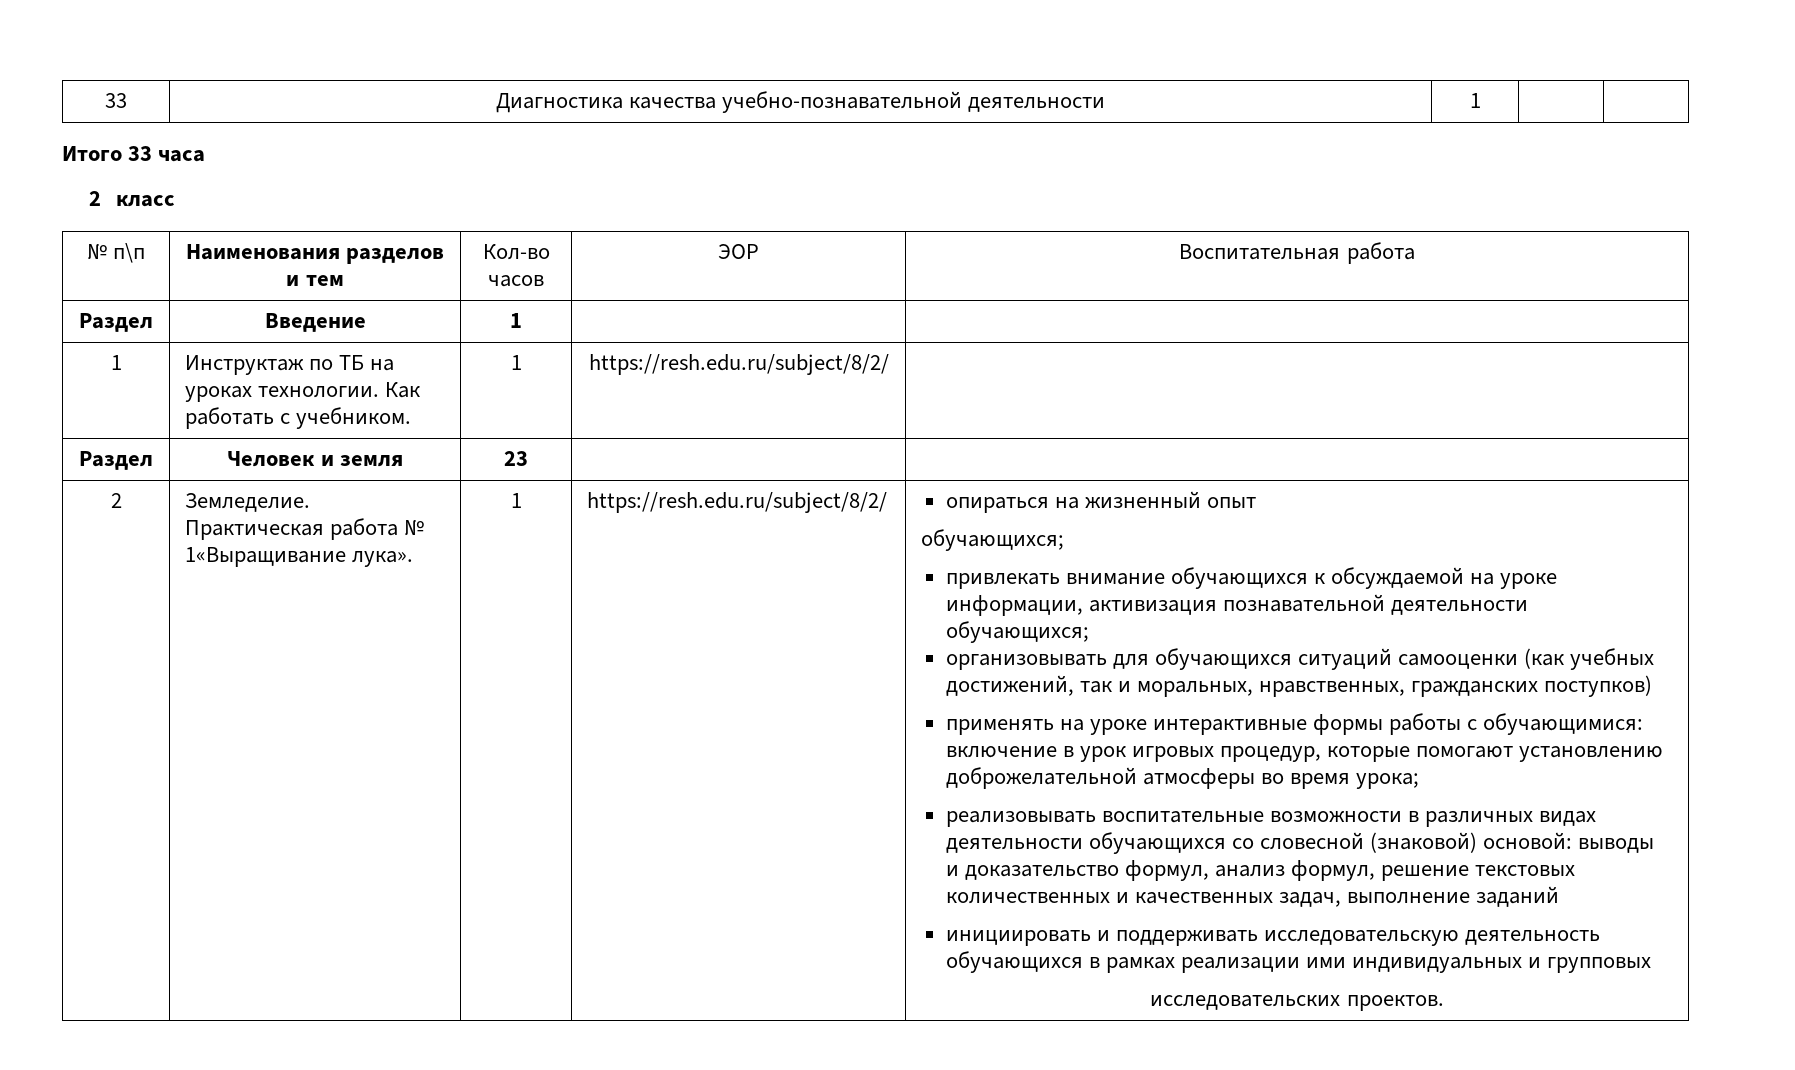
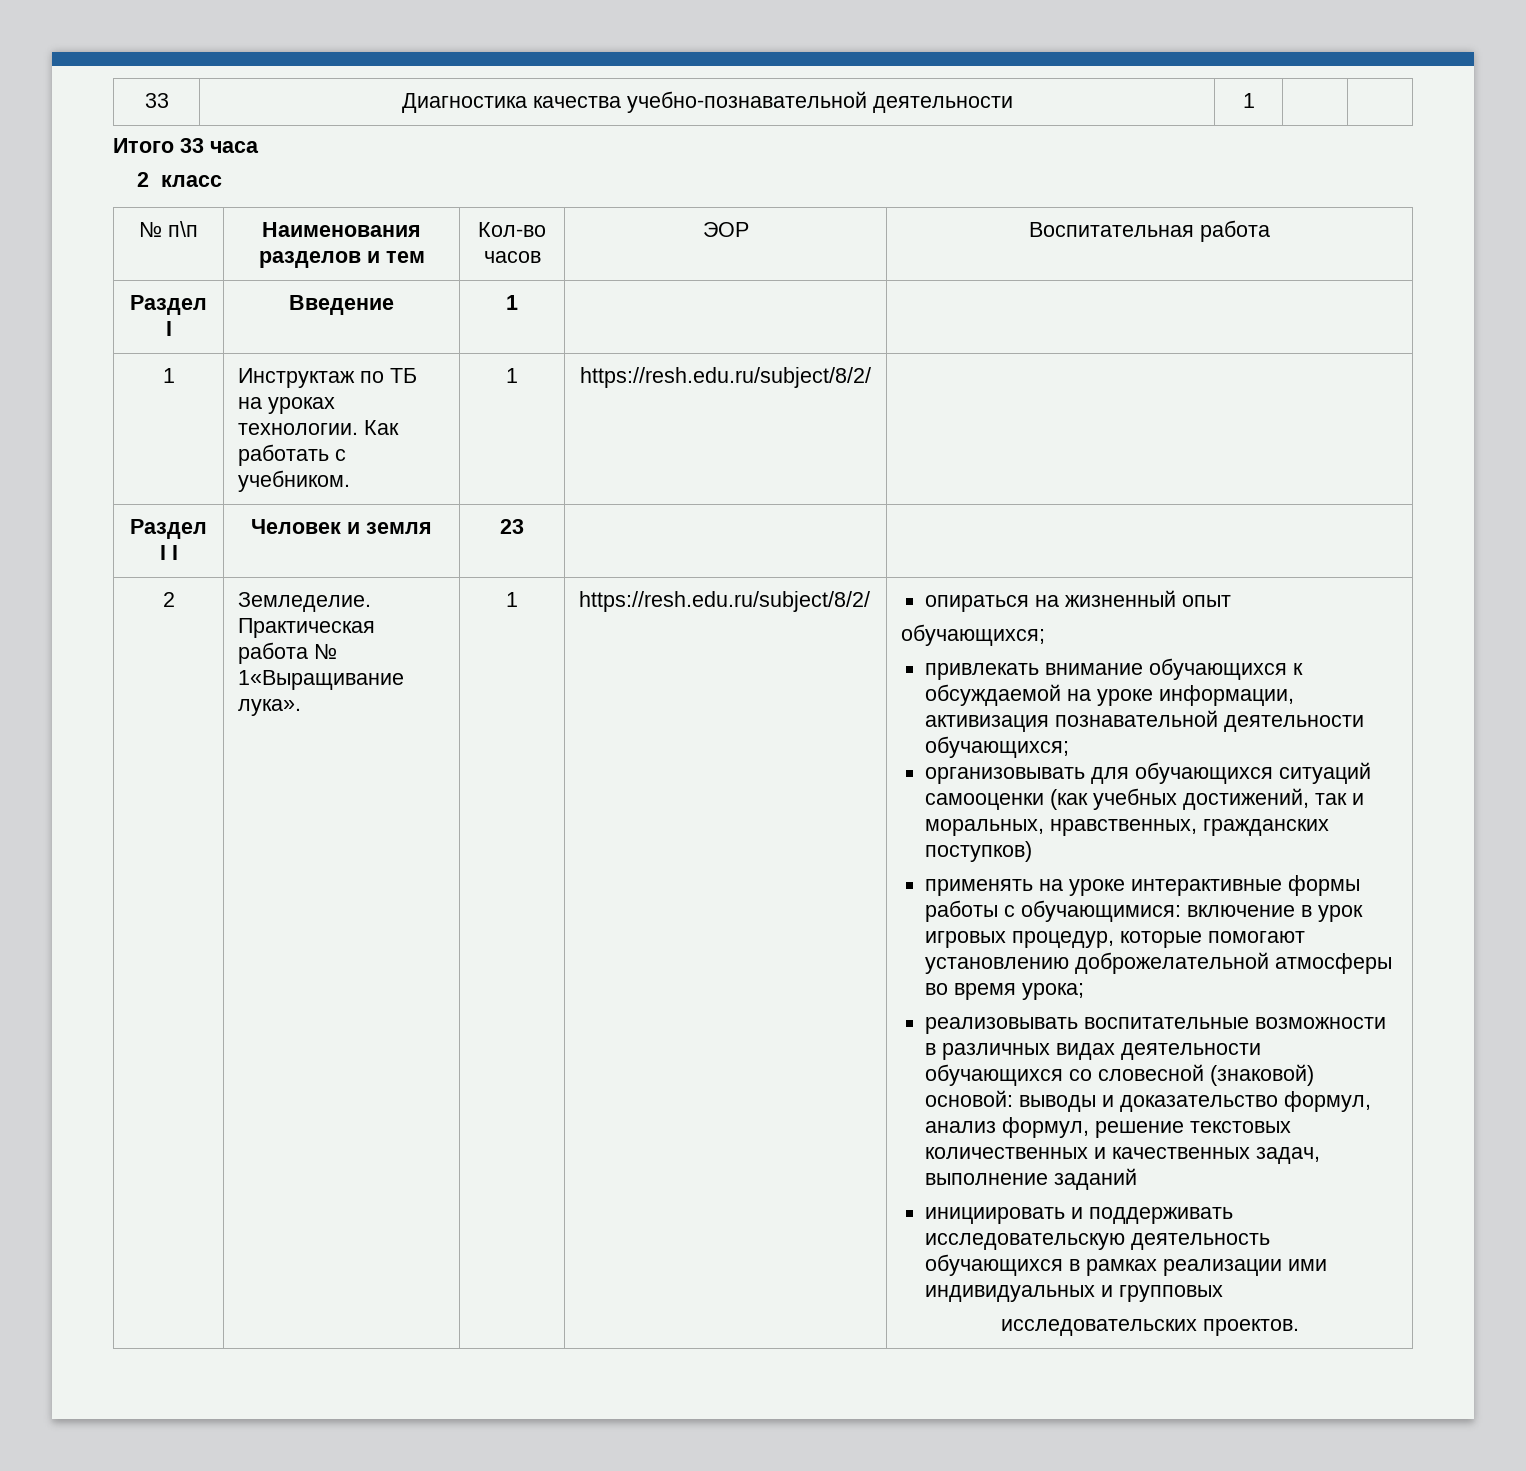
(153, 322) none -> [165,321,172,336] I
(153, 460) none -> [159,545,178,560] I I

